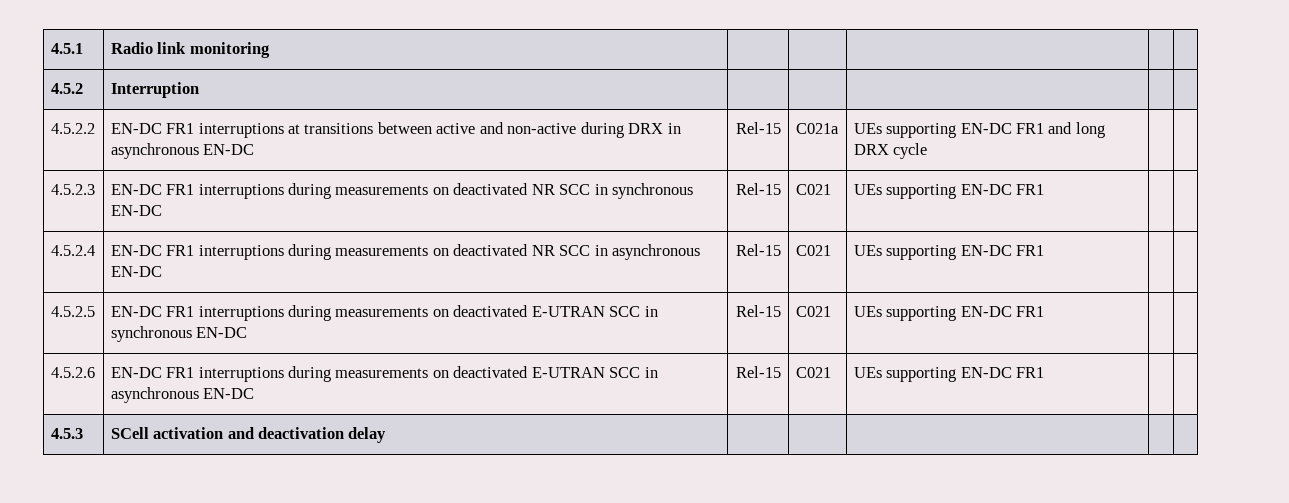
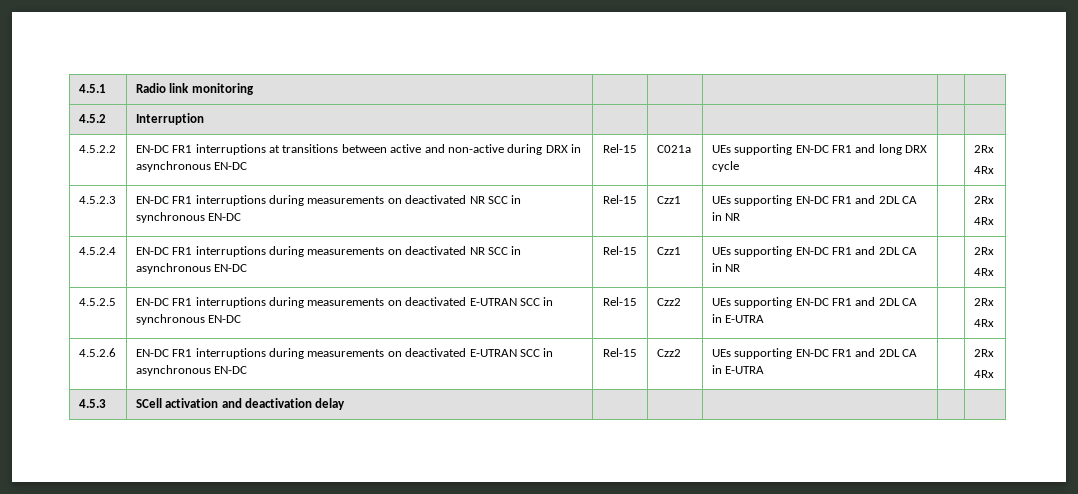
(928, 151) none -> [973,145,994,153] [973,166,994,174] 2Rx // 4Rx
[795,184,831,195] [853,184,1045,199] C021 | UEs supporting EN-DC FR1 | | -> [656,196,681,204] [711,195,918,206] [711,212,741,221] [973,196,994,204] [973,217,994,225] Czz1 | UEs supporting EN-DC FR1 and 2DL CA in NR | | 2Rx // 4Rx
[795,245,831,256] [853,245,1045,260] C021 | UEs supporting EN-DC FR1 | | -> [656,247,681,255] [711,246,918,257] [711,263,741,272] [973,247,994,255] [973,268,994,276] Czz1 | UEs supporting EN-DC FR1 and 2DL CA in NR | | 2Rx // 4Rx
[795,306,831,317] [853,306,1045,321] C021 | UEs supporting EN-DC FR1 | | -> [656,298,681,306] [711,297,918,308] [711,314,765,323] [973,298,994,306] [973,319,994,327] Czz2 | UEs supporting EN-DC FR1 and 2DL CA in E-UTRA | | 2Rx // 4Rx
[795,367,831,378] [853,367,1045,382] C021 | UEs supporting EN-DC FR1 | | -> [656,349,681,357] [711,348,918,359] [711,365,765,374] [973,349,994,357] [973,370,994,378] Czz2 | UEs supporting EN-DC FR1 and 2DL CA in E-UTRA | | 2Rx // 4Rx

